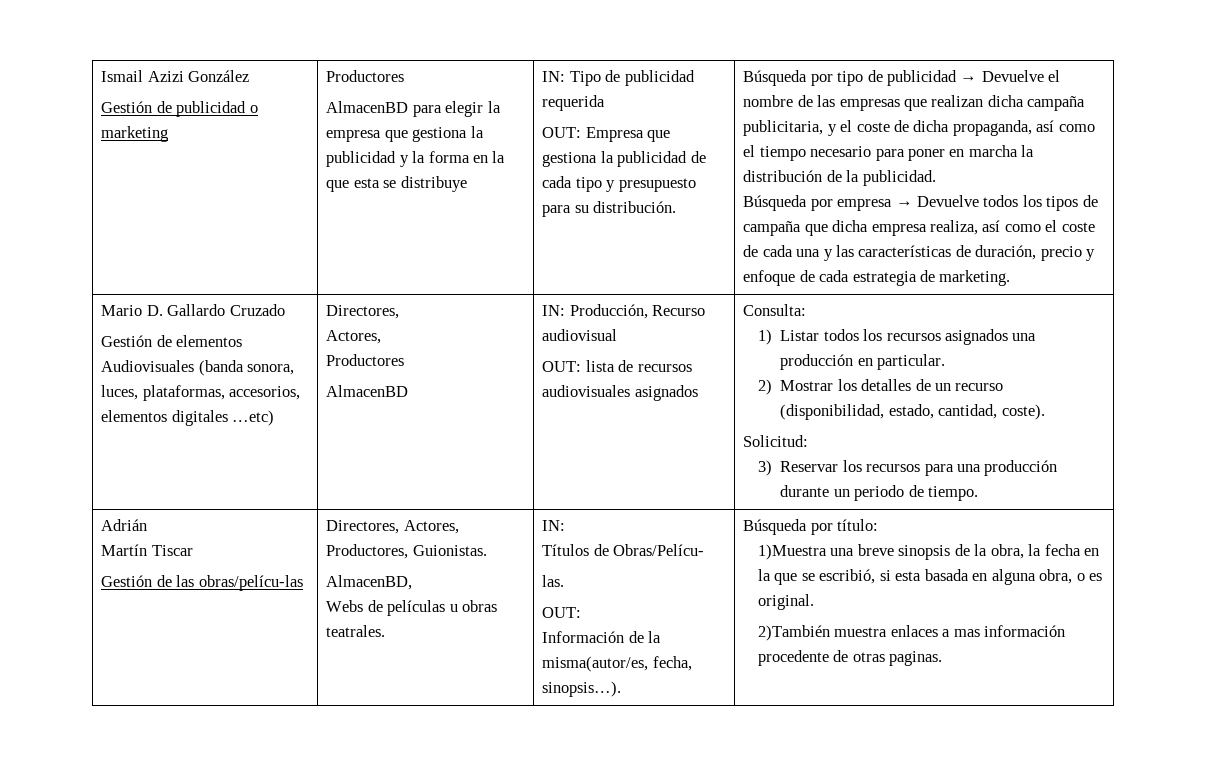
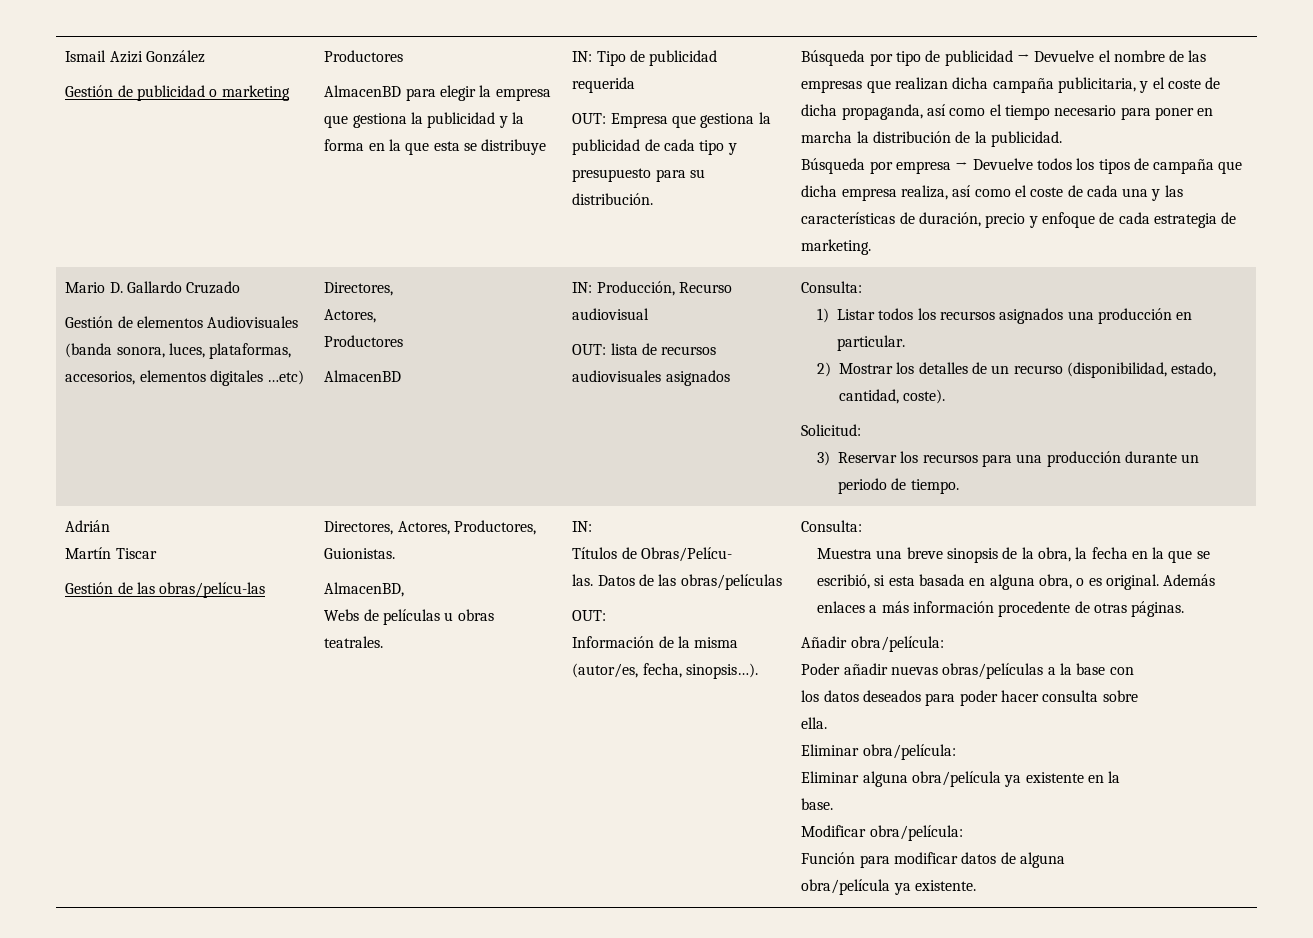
(565, 581) none -> [597,574,782,590] Datos de las obras/películas
[542,656,649,672] misma(autor/es, -> [694,637,739,648] [572,663,639,678] misma (autor/es,
[743,519,879,535] [757,544,827,560] Búsqueda por título: // 1)Muestra -> [801,520,863,532] [816,548,872,559] Consulta: // Muestra
[757,625,888,641] // 2)También muestra -> [1163,574,1216,586] Además
[953,629,980,637] mas -> [881,601,909,613] más
[889,651,943,666] paginas. -> [1131,601,1185,617] [801,636,944,652] [801,663,1134,679] [801,690,1138,706] [801,717,828,729] [801,744,956,760] [801,771,1121,787] [801,798,834,810] [801,825,963,841] [801,852,1065,868] [801,879,976,895] páginas. // Añadir obra/película: // Poder añadir nuevas obras/películas a la base con // los datos deseados para poder hacer consulta sobre // ella. // Eliminar obra/película: // Eliminar alguna obra/película ya existente en la // base. // Modificar obra/película: // Función para modificar datos de alguna // obra/película ya existente.

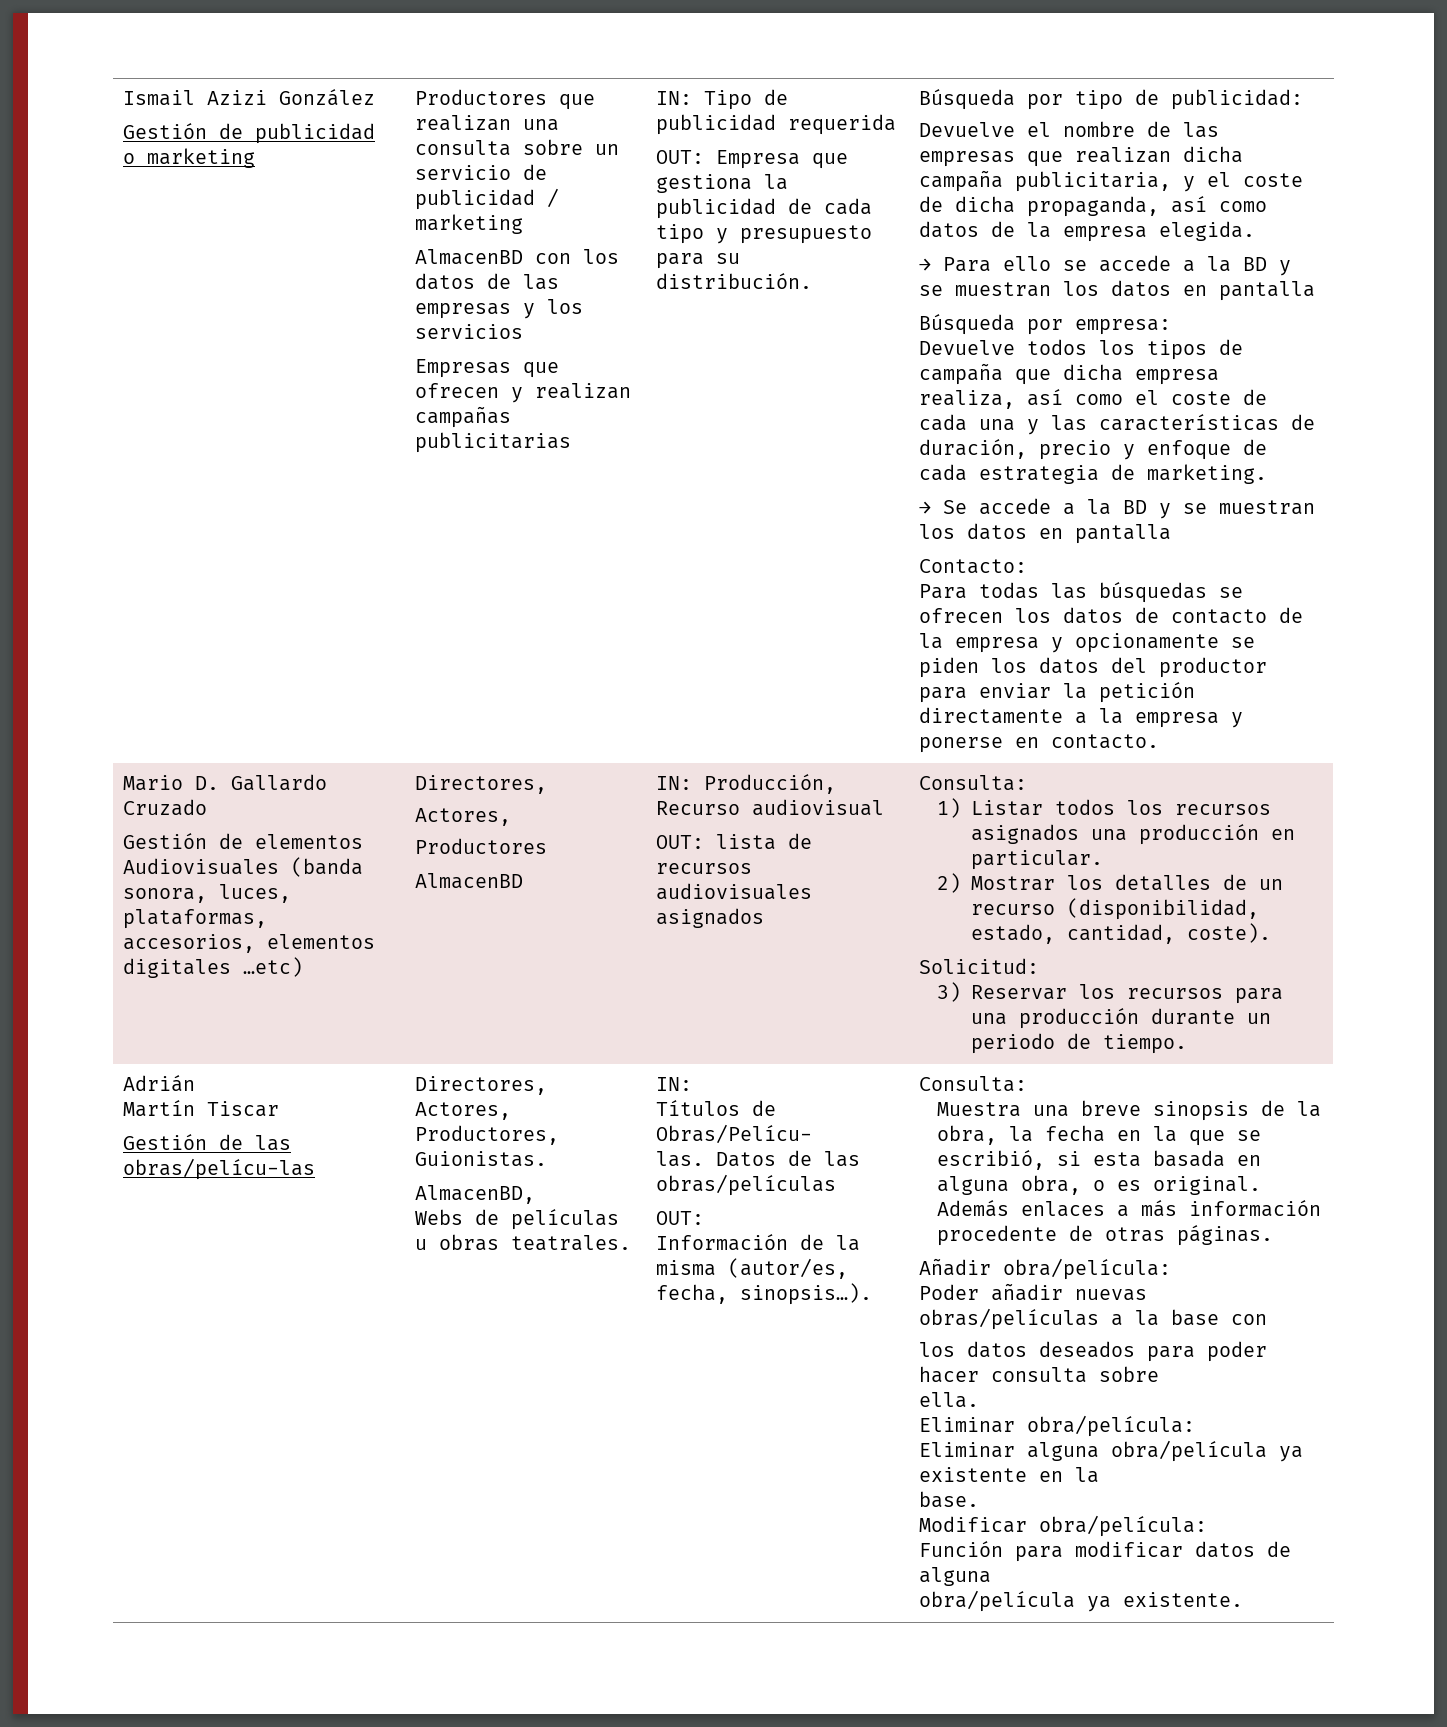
[324,85,551,101] [324,112,524,128] [324,139,547,155] // AlmacenBD para elegir la empresa que gestiona la publicidad y la forma en la que esta se distribuye -> [558,94,595,110] [414,115,559,131] [414,139,619,156] [414,164,547,180] [414,188,559,210] [414,214,523,234] [414,249,619,265] [414,273,559,290] [414,299,583,319] [414,324,523,339] [414,359,559,378] [414,383,631,403] [414,406,511,428] [414,432,571,453] que realizan una consulta sobre un servicio de publicidad / marketing // AlmacenBD con los datos de las empresas y los servicios // Empresas que ofrecen y realizan campañas publicitarias
[944,50,1030,66] publicidad → -> [1170,89,1303,110] publicidad: //
[989,104,1214,120] [801,131,1062,147] [801,158,969,174] el tiempo necesario para poner en marcha la distribución de la publicidad. // Búsqueda por empresa → -> [918,221,1255,242] [918,255,1291,276] [918,280,1315,301] [918,314,1171,335] datos de la empresa elegida. // → Para ello se accede a la BD y se muestran los datos en pantalla // Búsqueda por empresa: //
(872, 247) none -> [918,498,1315,519] [918,523,1171,544] [918,559,1027,574] [918,582,1243,603] [918,607,1303,624] [918,633,1255,653] [918,657,1267,678] [918,682,1195,703] [918,707,1243,728] [918,734,1159,753] // → Se accede a la BD y se muestran los datos en pantalla // Contacto: // Para todas las búsquedas se ofrecen los datos de contacto de la empresa y opcionamente se piden los datos del productor para enviar la petición directamente a la empresa y ponerse en contacto.

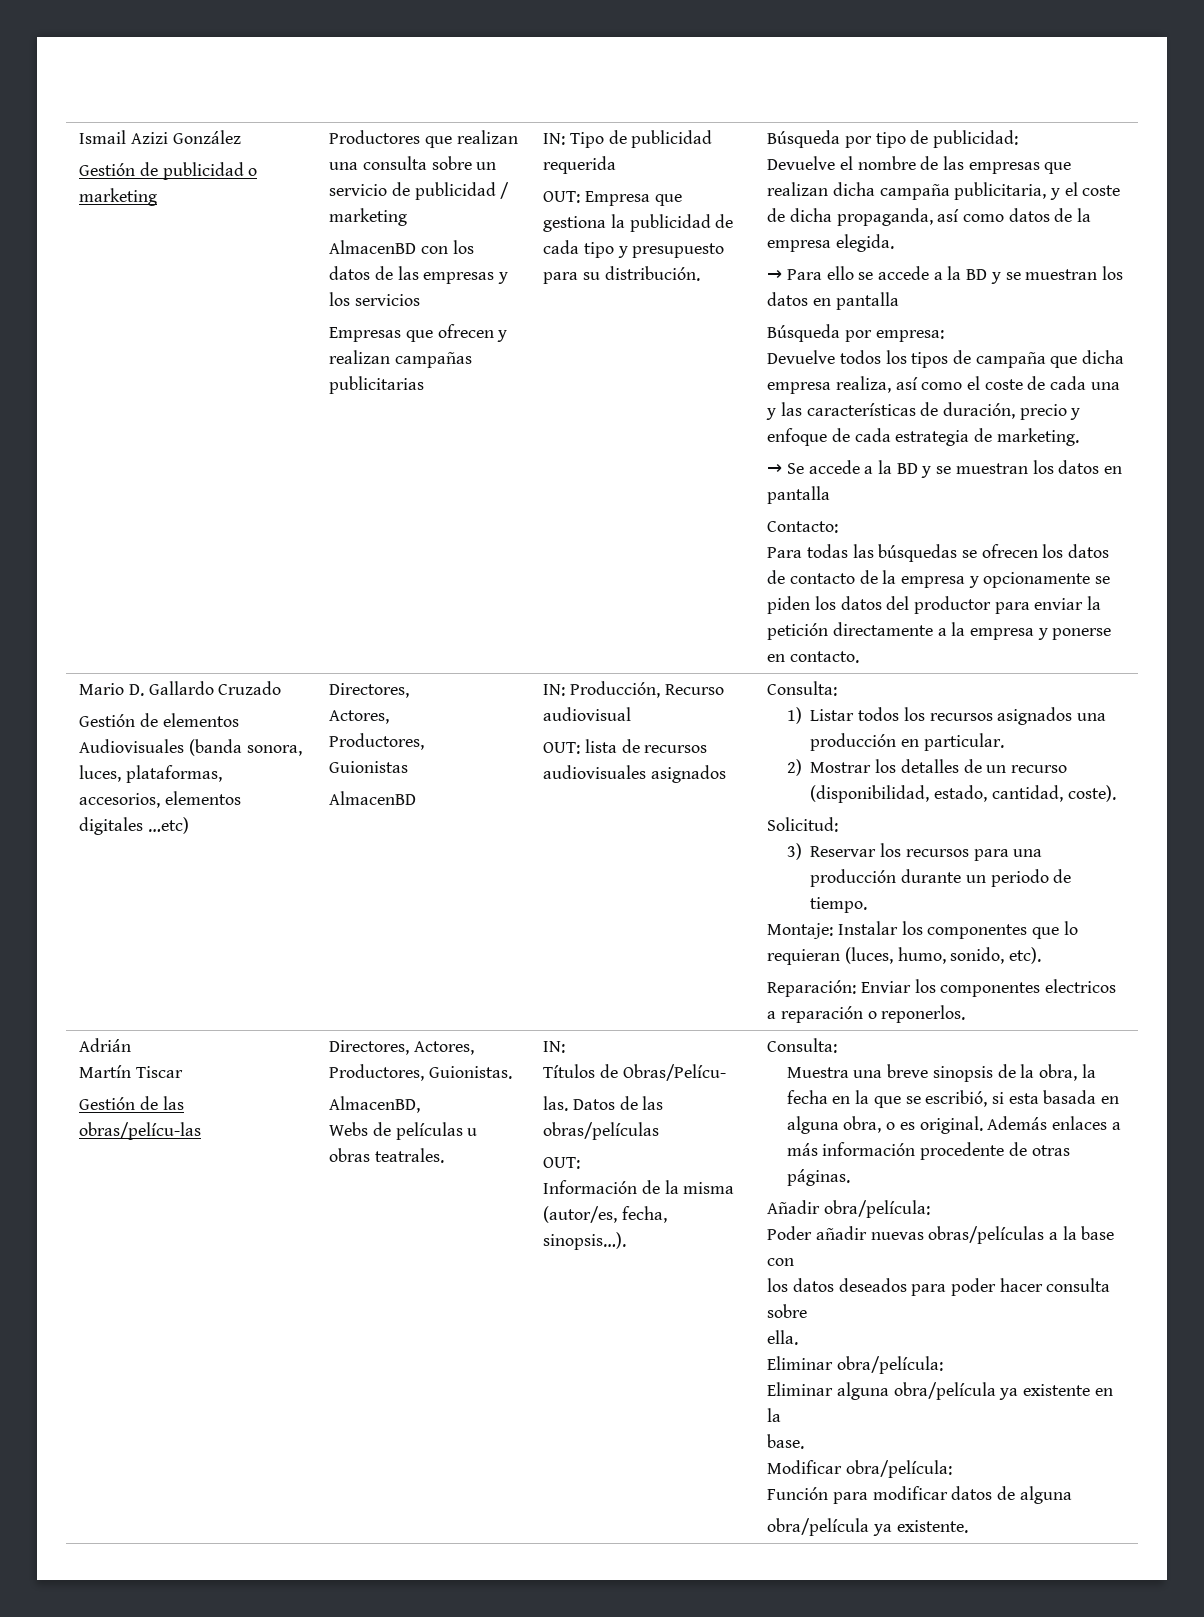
[414,838,547,854] Productores -> [329,733,425,750] [329,761,409,773] Productores, // Guionistas
(1187, 1044) none -> [767,921,1078,939] [767,947,1041,965] [767,979,1116,997] [767,1005,966,1023] // Montaje: Instalar los componentes que lo requieran (luces, humo, sonido, etc). // Reparación: Enviar los componentes electricos a reparación o reponerlos.

